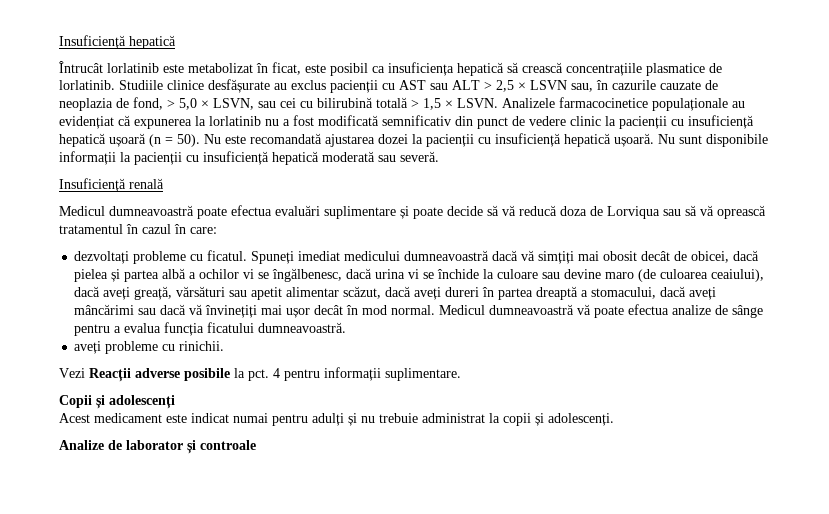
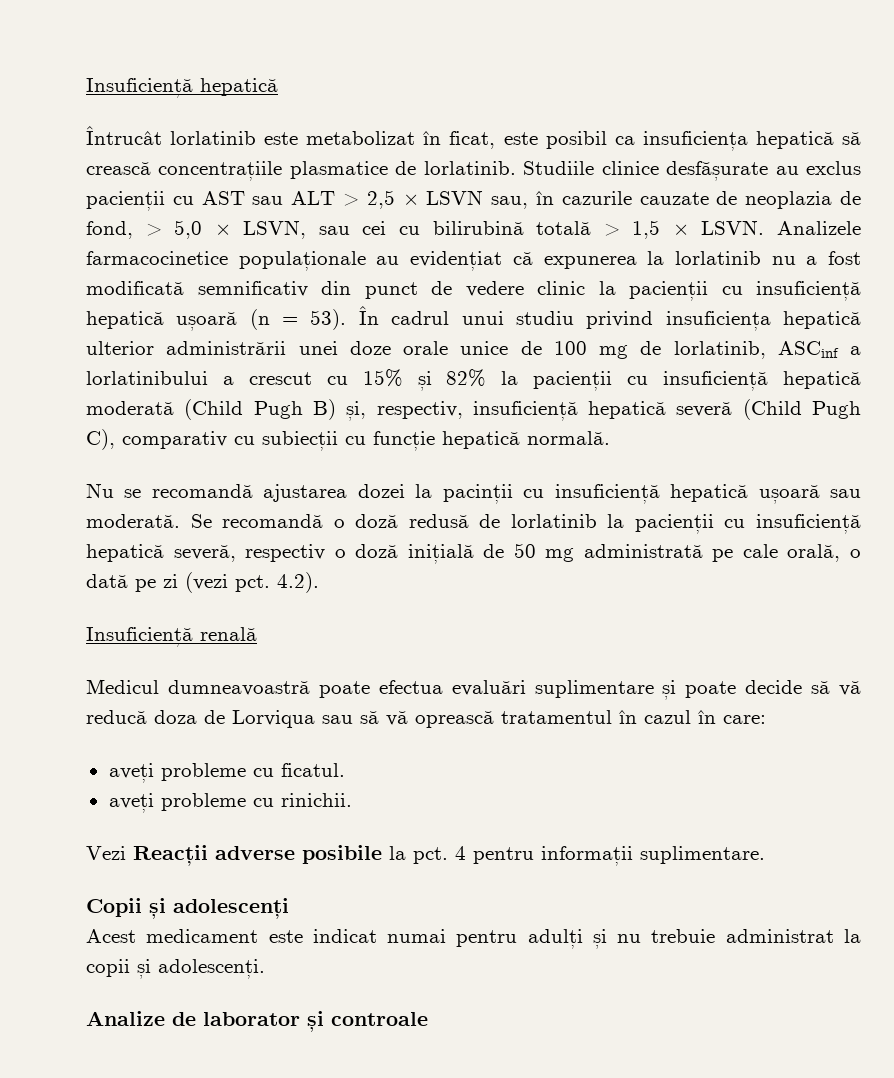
[177,133,768,147] [59,151,116,165] 50). Nu este recomandată ajustarea dozei la pacienții cu insuficiență hepatică ușoară. Nu sunt disponibile informații -> [310,306,862,331] [86,341,861,359] [86,369,487,391] 53). În cadrul unui studiu privind insuficiența hepatică ulterior administrării unei doze orale unice de 100 mg de lorlatinib, ASCinf a lorlatinibului a crescut cu 15% și 82%
[378,151,439,162] sau severă. -> [184,399,861,421] [86,429,610,451] [86,483,861,504] [86,514,861,534] [86,543,862,564] [86,572,319,593] (Child Pugh B) și, respectiv, insuficiență hepatică severă (Child Pugh C), comparativ cu subiecții cu funcție hepatică normală. // Nu se recomandă ajustarea dozei la pacinții cu insuficiență hepatică ușoară sau moderată. Se recomandă o doză redusă de lorlatinib la pacienții cu insuficiență hepatică severă, respectiv o doză inițială de 50 mg administrată pe cale orală, o dată pe zi (vezi pct. 4.2).
[74,251,130,264] dezvoltați -> [108,763,154,783] aveți
[251,250,760,264] [74,268,765,282] [74,286,717,300] [74,304,764,318] [74,322,347,336] Spuneți imediat medicului dumneavoastră dacă vă simțiți mai obosit decât de obicei, dacă pielea și partea albă a ochilor vi se îngălbenesc, dacă urina vi se închide la culoare sau devine maro (de culoarea ceaiului), dacă aveți greață, vărsături sau apetit alimentar scăzut, dacă aveți dureri în partea dreaptă a stomacului, dacă aveți mâncărimi sau dacă vă învinețiți mai ușor decât în mod normal. Medicul dumneavoastră vă poate efectua analize de sânge pentru a evalua funcția ficatului dumneavoastră. -> (345, 770) none

